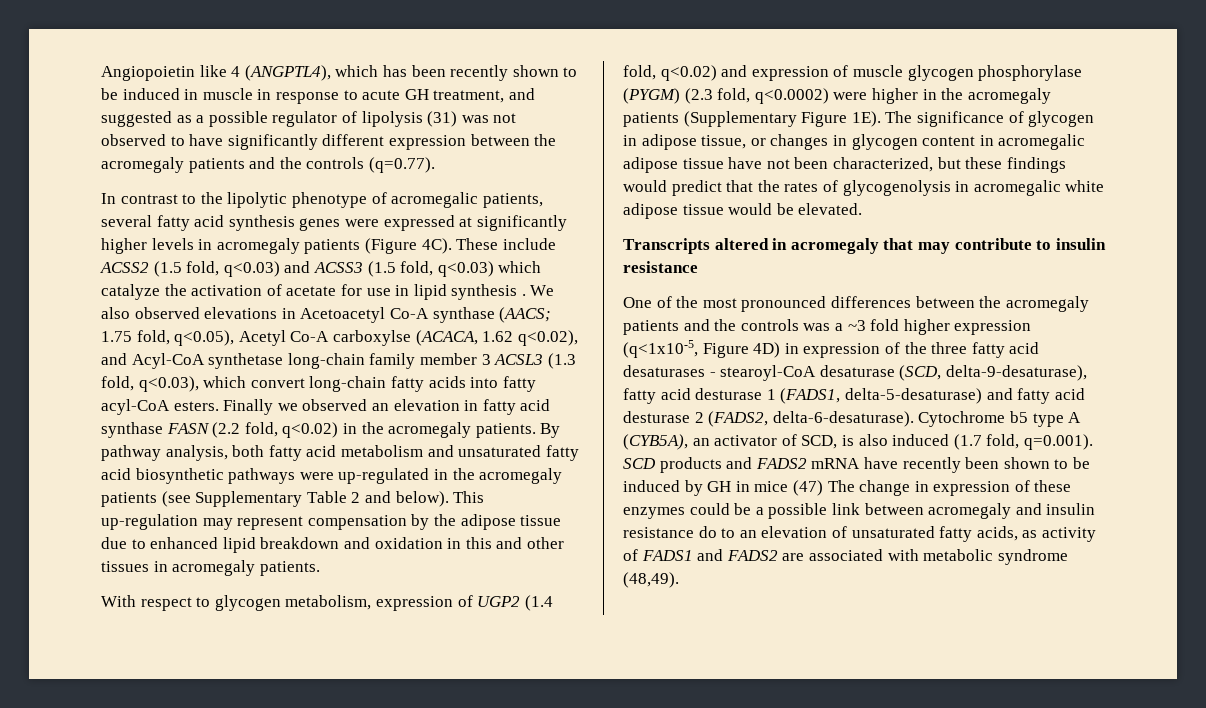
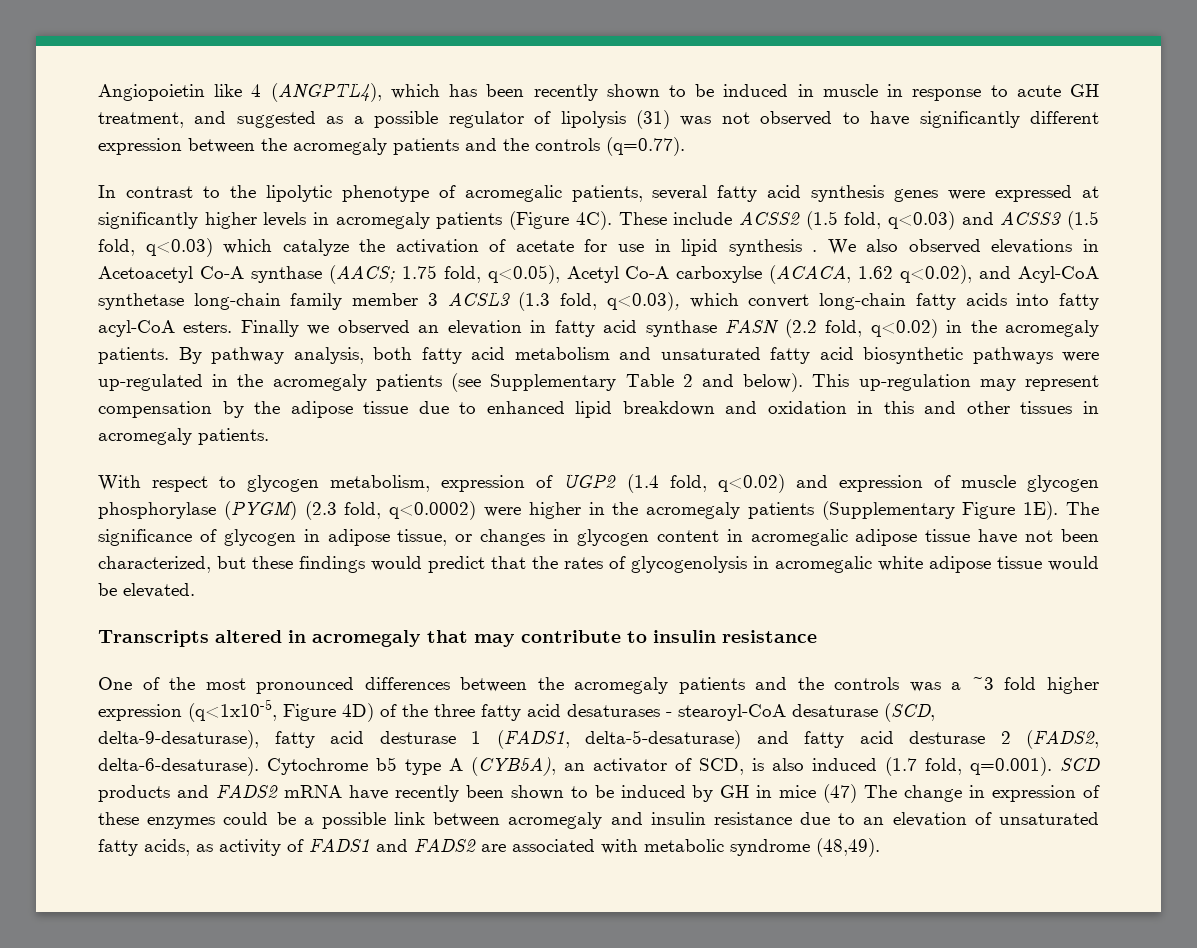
[784,343,881,358] in expression -> (374, 712) none
[698,526,717,538] do -> [800,812,831,825] due

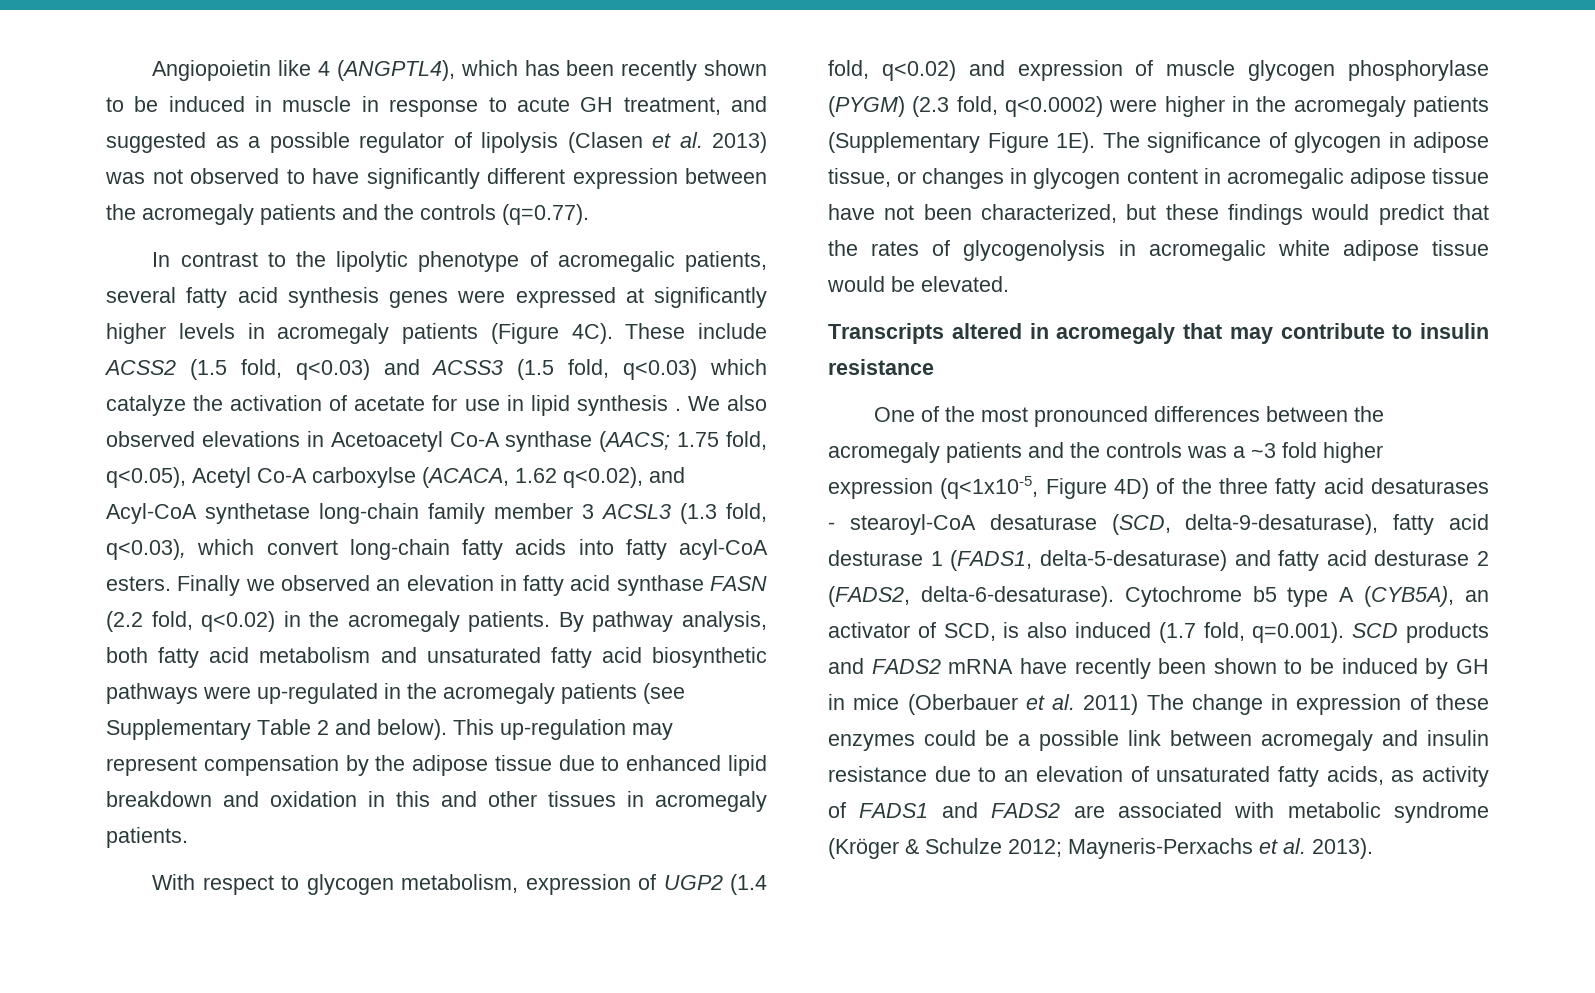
[635,110,670,129] (31) -> [567,132,767,153] (Clasen et al. 2013)
[823,784,858,803] (47) -> [907,694,1139,715] (Oberbauer et al. 2011)
[816,838,880,857] (48,49). -> [828,838,1373,859] (Kröger & Schulze 2012; Mayneris-Perxachs et al. 2013).

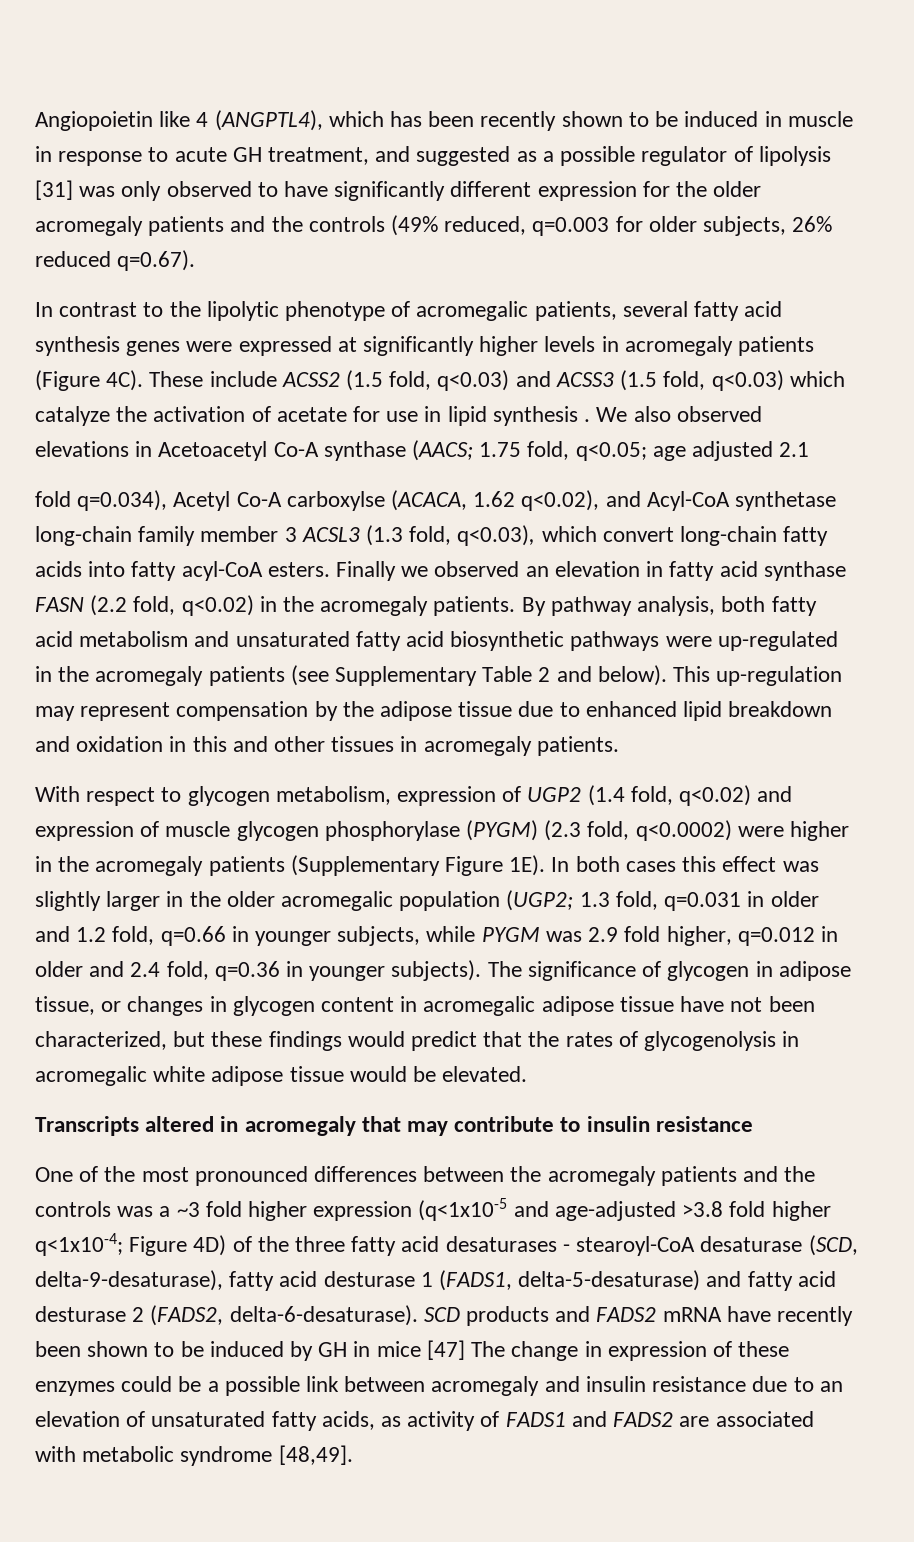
[567,132,767,153] [105,169,183,184] (Clasen et al. 2013) was not -> [35,180,162,201] [31] was only
[685,168,767,184] [106,204,589,225] between the acromegaly patients and the controls (q=0.77). -> [642,181,762,197] [35,215,833,236] [35,250,196,271] for the older acromegaly patients and the controls (49% reduced, q=0.003 for older subjects, 26% reduced q=0.67).
[106,467,186,488] q<0.05), -> [575,441,810,461] [35,490,168,511] q<0.05; age adjusted 2.1 // fold q=0.034),
(1095, 142) none -> [551,856,819,872] [35,890,819,911] [35,926,838,946] [35,960,482,981] In both cases this effect was slightly larger in the older acromegalic population (UGP2; 1.3 fold, q=0.031 in older and 1.2 fold, q=0.66 in younger subjects, while PYGM was 2.9 fold higher, q=0.012 in older and 2.4 fold, q=0.36 in younger subjects).
[940,476,1039,499] (q<1x10-5, -> [418,1198,831,1221] [35,1233,123,1256] (q<1x10-5 and age-adjusted >3.8 fold higher q<1x10-4;
[1124,586,1489,607] [828,622,1345,643] Cytochrome b5 type A (CYB5A), an activator of SCD, is also induced (1.7 fold, q=0.001). -> (418, 1315) none
[907,694,1139,715] (Oberbauer et al. 2011) -> [426,1340,465,1360] [47]
[828,838,1373,859] (Kröger & Schulze 2012; Mayneris-Perxachs et al. 2013). -> [278,1445,353,1465] [48,49].

